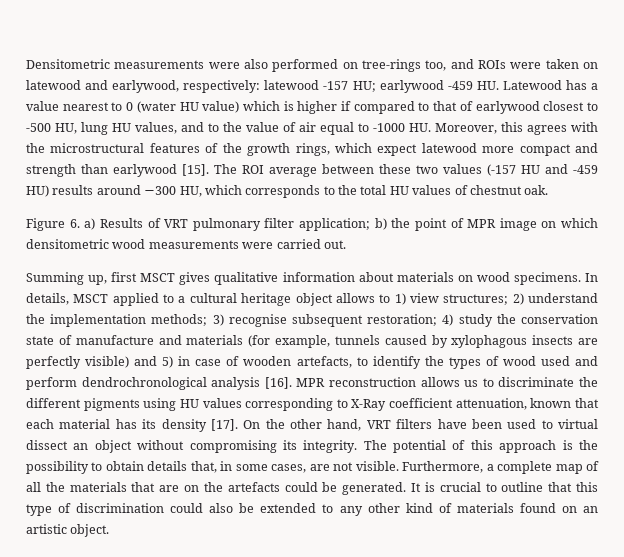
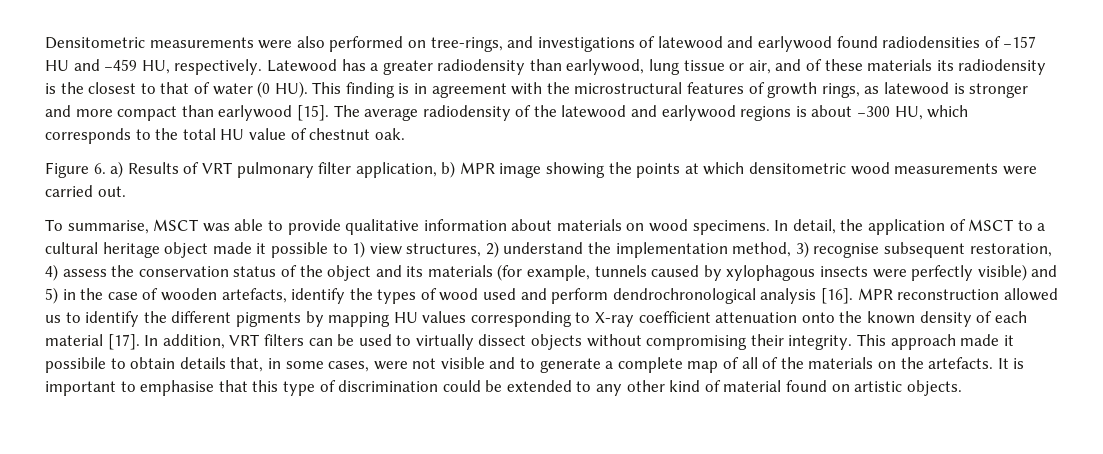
[362,59,598,72] [26,80,598,93] [26,101,598,114] [26,122,567,135] tree-rings too, and ROIs were taken on latewood and earlywood, respectively: latewood -157 HU; earlywood -459 HU. Latewood has a value nearest to 0 (water HU value) which is higher if compared to that of earlywood closest to -500 HU, lung HU values, and to the value of air equal to -1000 HU. Moreover, this agrees -> [430,36,1037,52] [45,59,1047,75] [45,81,507,98] tree-rings, and investigations of latewood and earlywood found radiodensities of −157 HU and −459 HU, respectively. Latewood has a greater radiodensity than earlywood, lung tissue or air, and of these materials its radiodensity is the closest to that of water (0 HU). This finding is in agreement
[222,143,242,153] the -> (765, 88) none
[334,143,598,156] [26,164,598,177] [26,185,141,197] which expect latewood more compact and strength than earlywood [15]. The ROI average between these two values (-157 HU and -459 HU) results around -> [864,82,1029,98] [45,105,853,121] as latewood is stronger and more compact than earlywood [15]. The average radiodensity of the latewood and earlywood regions is about
[412,185,452,195] values -> [248,128,286,140] value
[299,218,557,231] application; b) the point of MPR image on -> [355,161,699,178] application, b) MPR image showing the points at
[26,272,211,285] Summing up, first MSCT gives -> [45,219,341,235] To summarise, MSCT was able to provide
[26,293,159,306] details, MSCT applied -> [792,219,1014,235] detail, the application of MSCT
[335,293,375,303] allows -> [212,242,328,258] made it possible
[443,294,509,305] structures; -> [406,243,482,257] structures,
[151,314,208,326] methods; -> [732,242,792,257] method,
[367,314,598,327] [26,335,182,345] restoration; 4) study the conservation state of manufacture and -> [969,243,1052,257] [45,264,424,281] restoration, 4) assess the conservation status of the object and its
[577,338,598,345] are -> [872,269,907,278] were
(191, 361) none -> [80,288,104,300] the
[356,357,368,366] to -> (287, 295) none
[420,377,460,387] allows -> [1003,288,1058,301] allowed
[498,377,575,387] discriminate -> [85,311,140,327] identify
[143,398,177,411] using -> [305,311,391,327] by mapping
[351,398,599,411] [26,419,598,432] [26,440,598,453] [26,461,89,474] X-Ray coefficient attenuation, known that each material has its density [17]. On the other hand, VRT filters have been used to virtual dissect an object without compromising its integrity. The potential of this approach is the possibility -> [595,311,1027,327] [45,334,1014,350] [45,357,106,373] X-ray coefficient attenuation onto the known density of each material [17]. In addition, VRT filters can be used to virtually dissect objects without compromising their integrity. This approach made it possibile
[309,461,484,473] are not visible. Furthermore, -> [373,357,601,373] were not visible and to generate
(41, 487) none -> [762,357,779,369] of
[131,482,544,495] that are on the artefacts could be generated. It is crucial to outline -> [877,357,1025,369] [45,380,215,396] on the artefacts. It is important to emphasise
[209,503,234,513] also -> (481, 386) none
[456,503,514,513] materials -> [723,380,782,392] material
[583,506,598,513] [26,524,110,537] an artistic object. -> [854,380,962,396] artistic objects.

